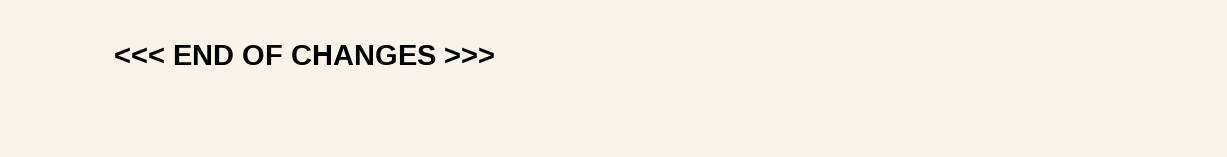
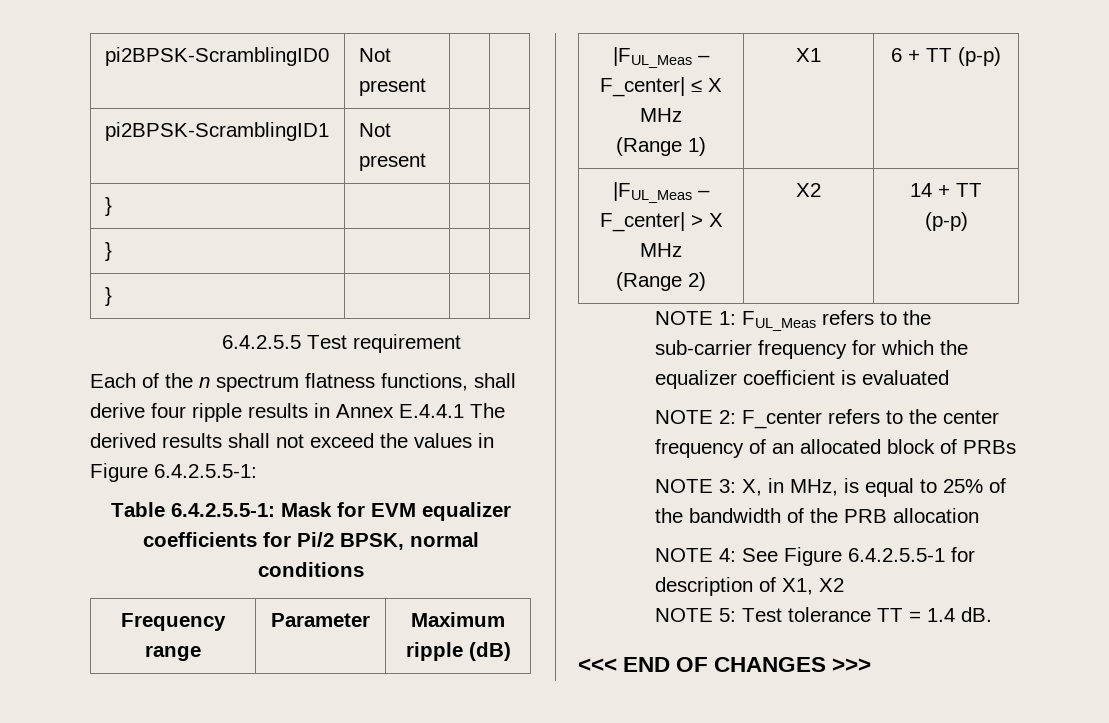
(114, 56) none -> [104,47,329,66] [358,48,391,62] [358,78,426,96] [104,122,329,141] [358,123,391,137] [358,153,426,171] [104,197,112,216] [104,242,112,261] [104,287,112,306] [222,334,462,353] [90,373,516,392] [90,403,505,422] [90,433,494,448] [90,463,257,482] [110,502,511,521] [142,532,479,550] [257,562,364,577] [121,613,226,631] [145,645,201,661] [271,613,370,627] [411,612,505,627] [405,642,511,661] [613,47,710,68] [600,77,722,97] [640,108,682,122] [616,137,706,156] [796,48,821,62] [891,47,1001,66] [613,182,710,203] [599,212,723,232] [640,243,682,257] [616,272,706,291] [796,183,821,197] [910,183,982,197] [924,212,968,231] [655,310,932,331] [655,340,969,359] [655,370,950,389] [655,409,1000,429] [655,439,1017,458] [655,478,1007,497] [655,508,980,523] [655,547,976,566] [655,577,845,596] [655,607,993,622] pi2BPSK-ScramblingID0 | Not present | | // pi2BPSK-ScramblingID1 | Not present | | // } | | | // } | | | // } | | | // 6.4.2.5.5 Test requirement // Each of the n spectrum flatness functions, shall derive four ripple results in Annex E.4.4.1 The derived results shall not exceed the values in Figure 6.4.2.5.5-1: // Table 6.4.2.5.5-1: Mask for EVM equalizer coefficients for Pi/2 BPSK, normal conditions // Frequency range | Parameter | Maximum ripple (dB) // |FUL_Meas – F_center| ≤ X MHz // (Range 1) | X1 | 6 + TT (p-p) // |FUL_Meas – F_center| > X MHz // (Range 2) | X2 | 14 + TT (p-p) // NOTE 1: FUL_Meas refers to the sub-carrier frequency for which the equalizer coefficient is evaluated // NOTE 2: F_center refers to the center frequency of an allocated block of PRBs // NOTE 3: X, in MHz, is equal to 25% of the bandwidth of the PRB allocation // NOTE 4: See Figure 6.4.2.5.5-1 for description of X1, X2 // NOTE 5: Test tolerance TT = 1.4 dB. //

